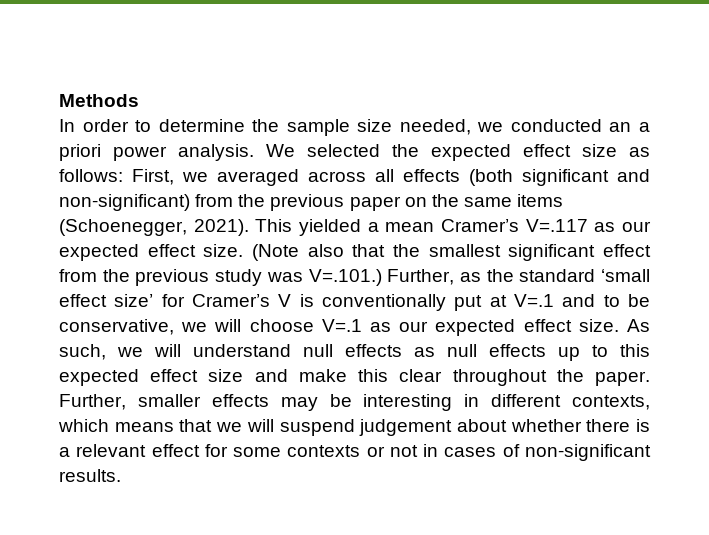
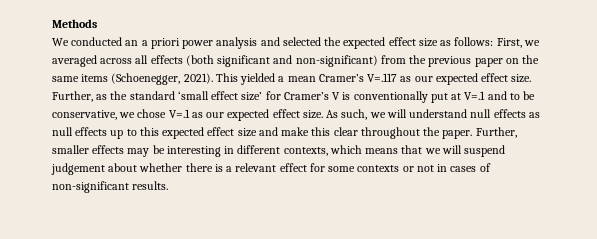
[59,119,504,136] In order to determine the sample size needed, we -> [52,38,69,46] We
[178,144,295,161] analysis. We -> [216,37,280,49] analysis and
[252,244,652,261] [59,269,382,286] (Note also that the smallest significant effect from the previous study was V=.101.) -> (532, 78) none
[214,319,314,332] will choose -> [137,109,167,118] chose

